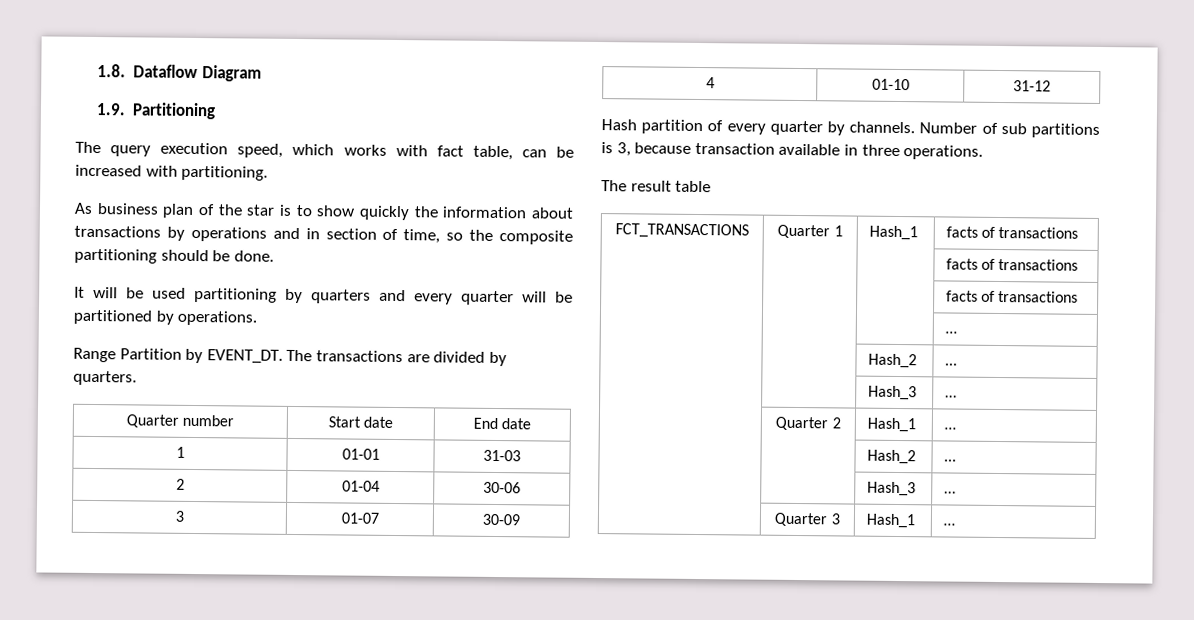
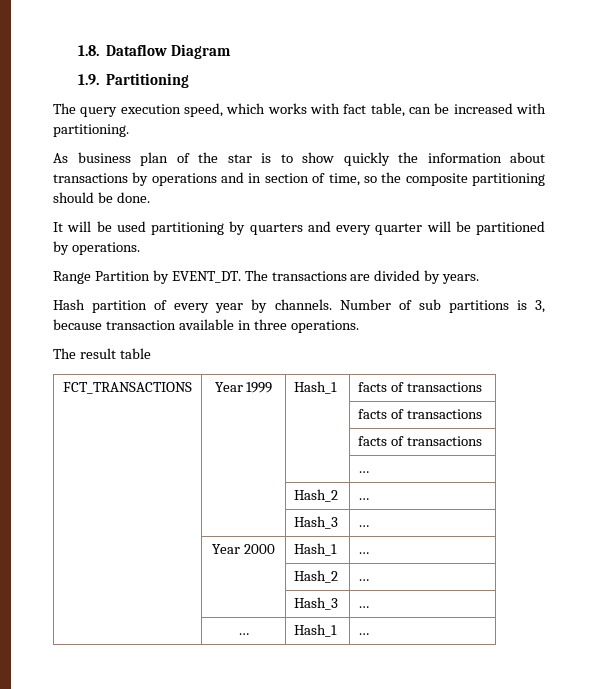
[73,370,137,386] [125,414,235,428] [327,416,394,428] [472,417,532,430] [175,446,185,458] [341,448,380,460] [483,449,521,462] [175,478,185,490] [341,480,380,492] [483,481,521,494] [174,510,184,522] [340,512,379,524] [482,513,520,526] [705,77,715,89] [871,78,910,91] [1013,80,1051,92] quarters. // Quarter number | Start date | End date // 1 | 01-01 | 31-03 // 2 | 01-04 | 30-06 // 3 | 01-07 | 30-09 // 4 | 01-10 | 31-12 -> [442,274,480,284] years.
[769,120,823,136] quarter -> [215,303,244,313] year
[777,224,843,239] Quarter 1 -> [214,382,273,393] Year 1999
[775,416,841,431] Quarter 2 -> [212,544,275,554] Year 2000
[774,512,840,527] Quarter 3 -> [238,633,249,635] …

